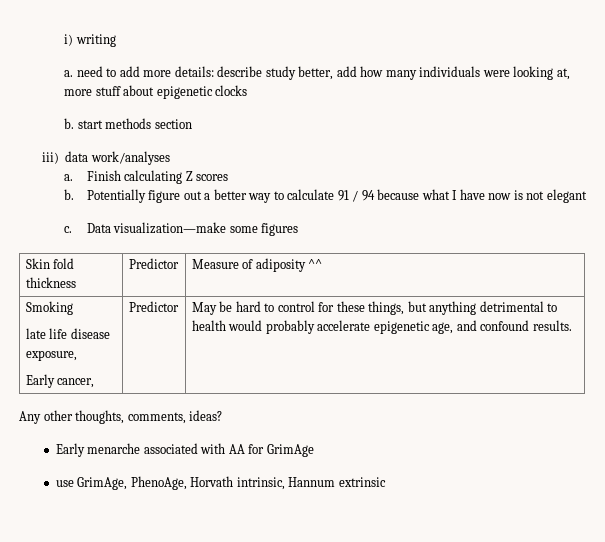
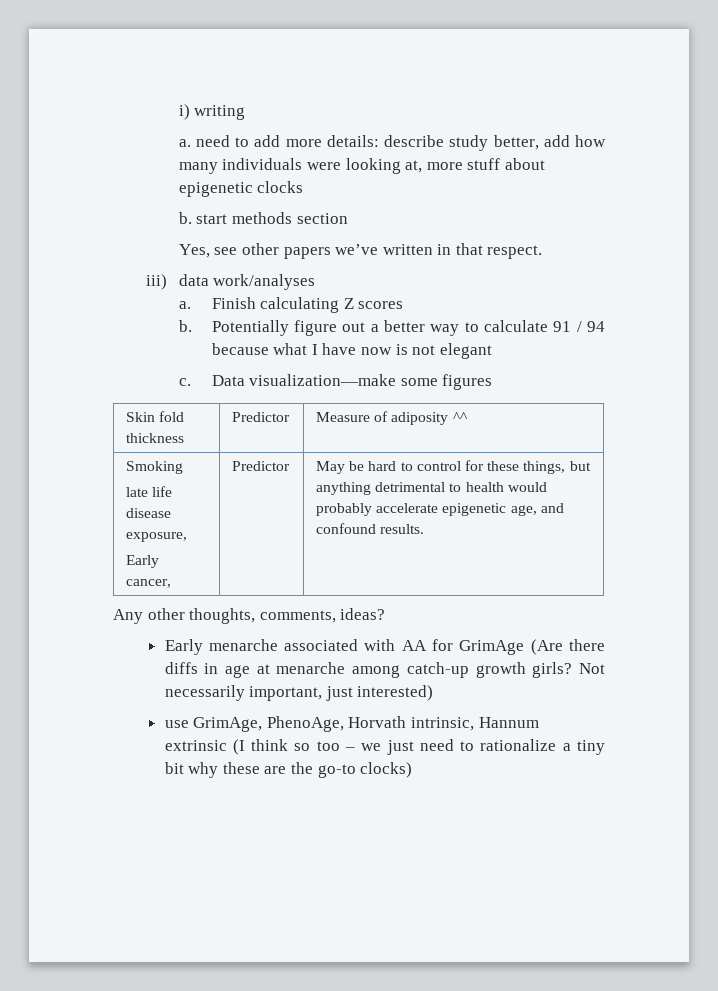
(192, 124) none -> [178,243,543,259] // Yes, see other papers we’ve written in that respect.
(314, 450) none -> [530,639,605,655] [164,662,605,678] [164,685,434,701] (Are there diffs in age at menarche among catch-up growth girls? Not necessarily important, just interested)
(386, 482) none -> [232,739,606,755] [164,762,413,778] (I think so too – we just need to rationalize a tiny bit why these are the go-to clocks)

